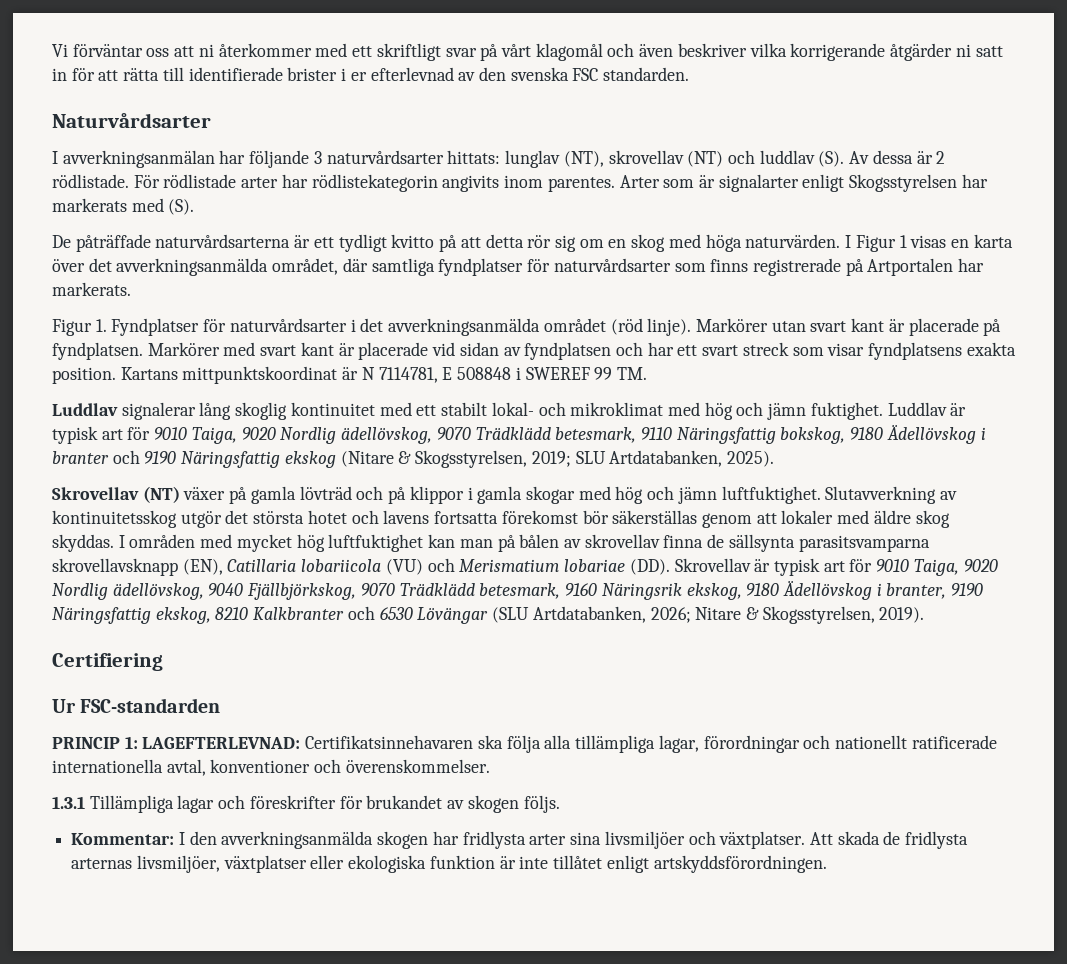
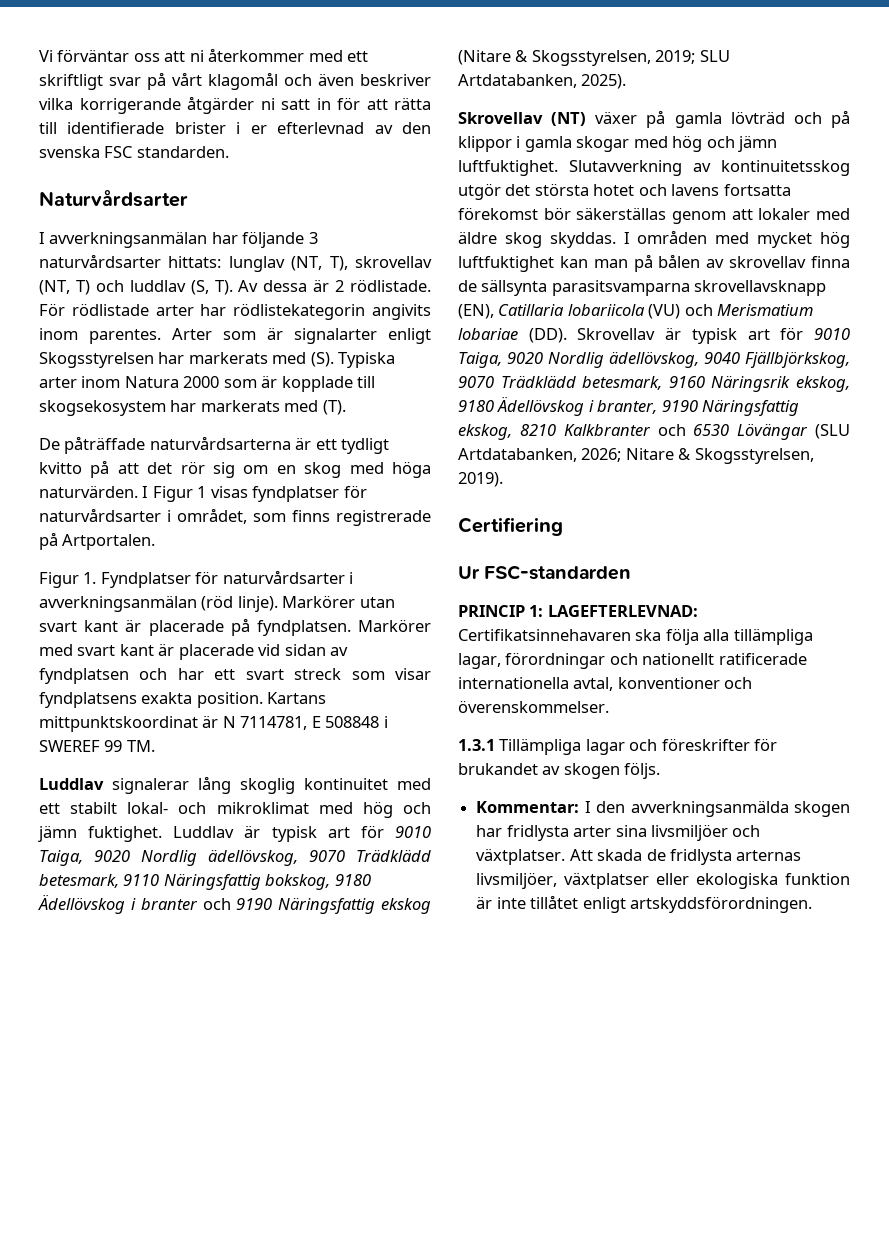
[563,150,845,167] (NT), skrovellav (NT) och luddlav (S). -> [291,256,432,271] [39,280,233,295] (NT, T), skrovellav (NT, T) och luddlav (S, T).
(195, 207) none -> [338,352,396,368] [39,375,376,392] [39,400,346,416] Typiska arter inom Natura 2000 som är kopplade till skogsekosystem har markerats med (T).
[485,234,524,248] detta -> [147,462,173,474] det
[950,234,1013,248] [52,258,435,276] en karta över det avverkningsanmälda området, där samtliga -> (248, 492) none
(671, 265) none -> [167,508,247,524] i området,
[867,258,985,276] [52,282,131,296] Artportalen har markerats. -> [62,534,156,550] Artportalen.
[360,318,606,336] det avverkningsanmälda området -> [39,595,197,612] avverkningsanmälan

